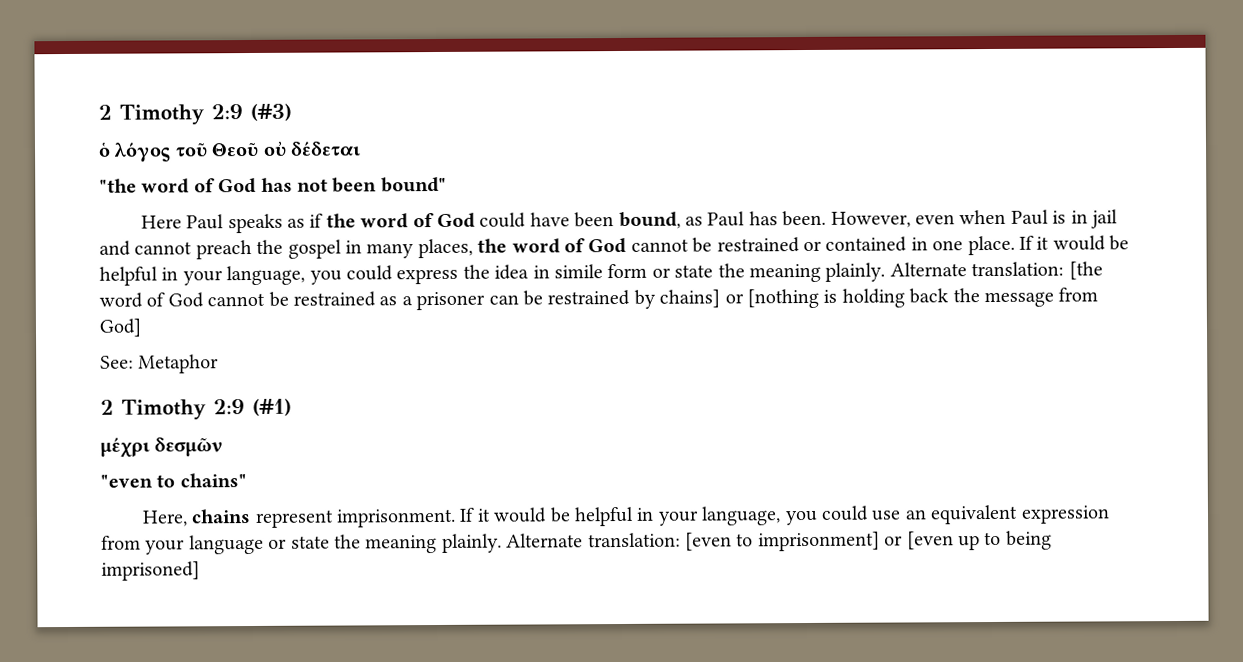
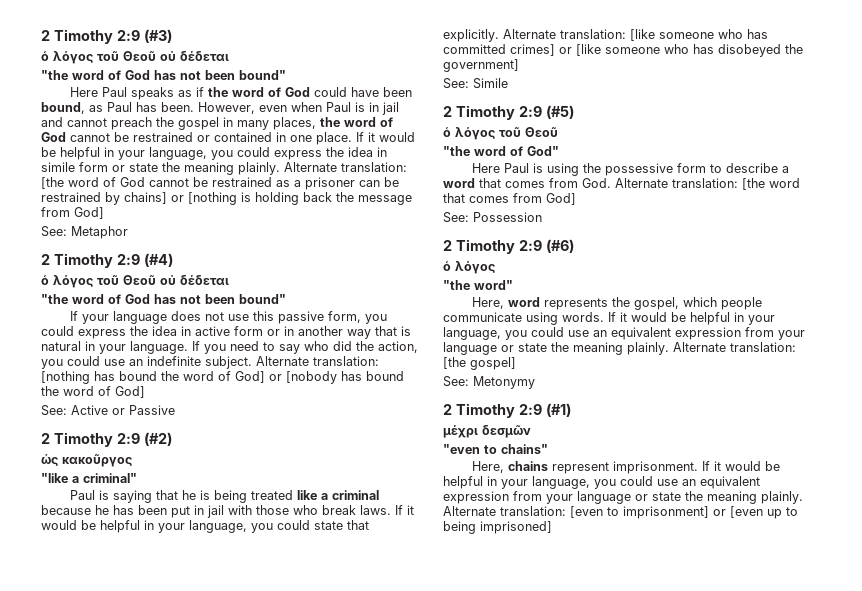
(220, 364) none -> [41,253,173,268] [41,275,229,288] [41,294,286,304] [69,311,387,324] [41,326,411,339] [41,341,418,354] [41,356,379,369] [41,371,404,384] [41,386,145,398] [41,405,175,416] [41,432,172,447] [41,454,132,467] [41,473,137,483] [69,490,379,503] [41,505,414,518] [41,520,369,533] [443,29,768,42] [443,44,803,57] [443,59,519,72] [443,78,508,89] [443,105,574,120] [443,127,558,140] [443,146,559,156] [471,163,789,176] [443,178,800,190] [443,193,576,205] [443,212,542,223] [443,239,574,254] [443,261,495,274] [443,280,513,290] [471,297,762,310] [443,312,775,325] [443,327,805,340] [443,342,796,355] [443,357,516,370] [443,376,535,389] // 2 Timothy 2:9 (#4) // ὁ λόγος τοῦ Θεοῦ οὐ δέδεται // "the word of God has not been bound" // If your language does not use this passive form, you could express the idea in active form or in another way that is natural in your language. If you need to say who did the action, you could use an indefinite subject. Alternate translation: [nothing has bound the word of God] or [nobody has bound the word of God] // See: Active or Passive // 2 Timothy 2:9 (#2) // ὡς κακοῦργος // "like a criminal" // Paul is saying that he is being treated like a criminal because he has been put in jail with those who break laws. If it would be helpful in your language, you could state that explicitly. Alternate translation: [like someone who has committed crimes] or [like someone who has disobeyed the government] // See: Simile // 2 Timothy 2:9 (#5) // ὁ λόγος τοῦ Θεοῦ // "the word of God" // Here Paul is using the possessive form to describe a word that comes from God. Alternate translation: [the word that comes from God] // See: Possession // 2 Timothy 2:9 (#6) // ὁ λόγος // "the word" // Here, word represents the gospel, which people communicate using words. If it would be helpful in your language, you could use an equivalent expression from your language or state the meaning plainly. Alternate translation: [the gospel] // See: Metonymy

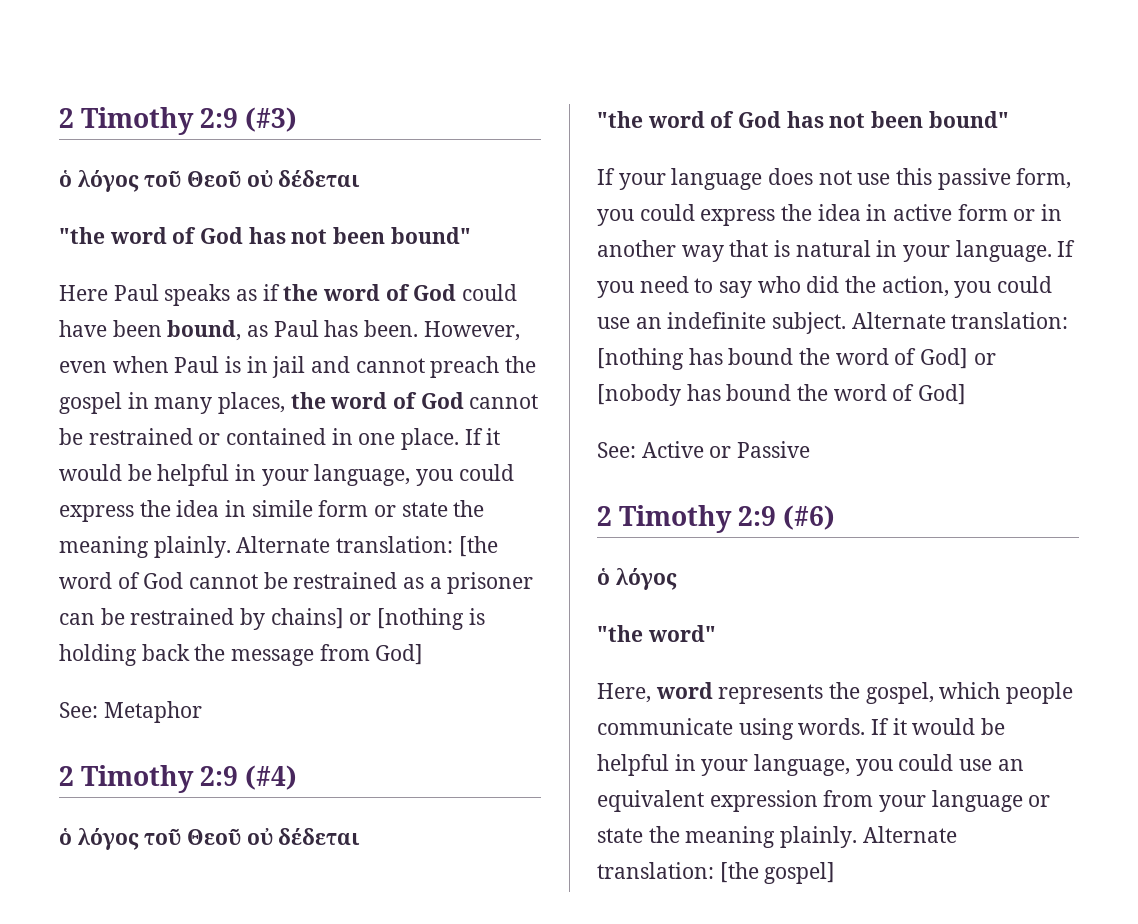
[41,432,172,447] [41,454,132,467] [41,473,137,483] [69,490,379,503] [41,505,414,518] [41,520,369,533] [443,29,768,42] [443,44,803,57] [443,59,519,72] [443,78,508,89] [443,105,574,120] [443,127,558,140] [443,146,559,156] [471,163,789,176] [443,178,800,190] [443,193,576,205] [443,212,542,223] // 2 Timothy 2:9 (#2) // ὡς κακοῦργος // "like a criminal" // Paul is saying that he is being treated like a criminal because he has been put in jail with those who break laws. If it would be helpful in your language, you could state that explicitly. Alternate translation: [like someone who has committed crimes] or [like someone who has disobeyed the government] // See: Simile // 2 Timothy 2:9 (#5) // ὁ λόγος τοῦ Θεοῦ // "the word of God" // Here Paul is using the possessive form to describe a word that comes from God. Alternate translation: [the word that comes from God] // See: Possession -> (811, 449) none
[443,376,535,389] [443,403,571,418] [443,425,531,438] [443,444,548,454] [471,461,780,474] [443,476,760,489] [443,491,803,504] [443,506,798,519] [443,521,552,534] // See: Metonymy // 2 Timothy 2:9 (#1) // μέχρι δεσμῶν // "even to chains" // Here, chains represent imprisonment. If it would be helpful in your language, you could use an equivalent expression from your language or state the meaning plainly. Alternate translation: [even to imprisonment] or [even up to being imprisoned] -> (836, 873) none

